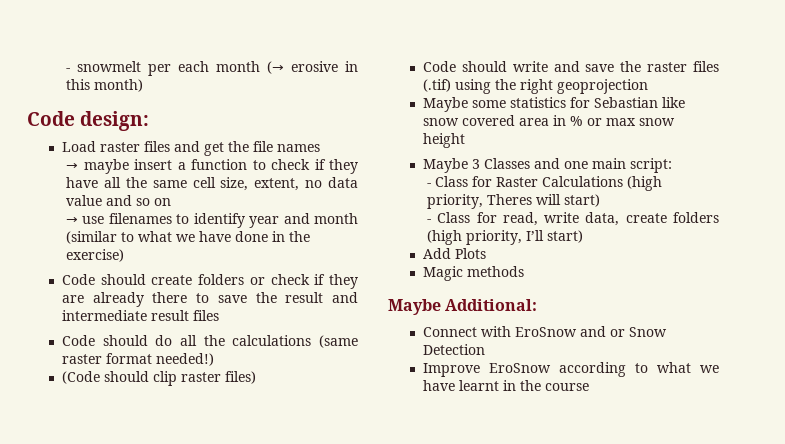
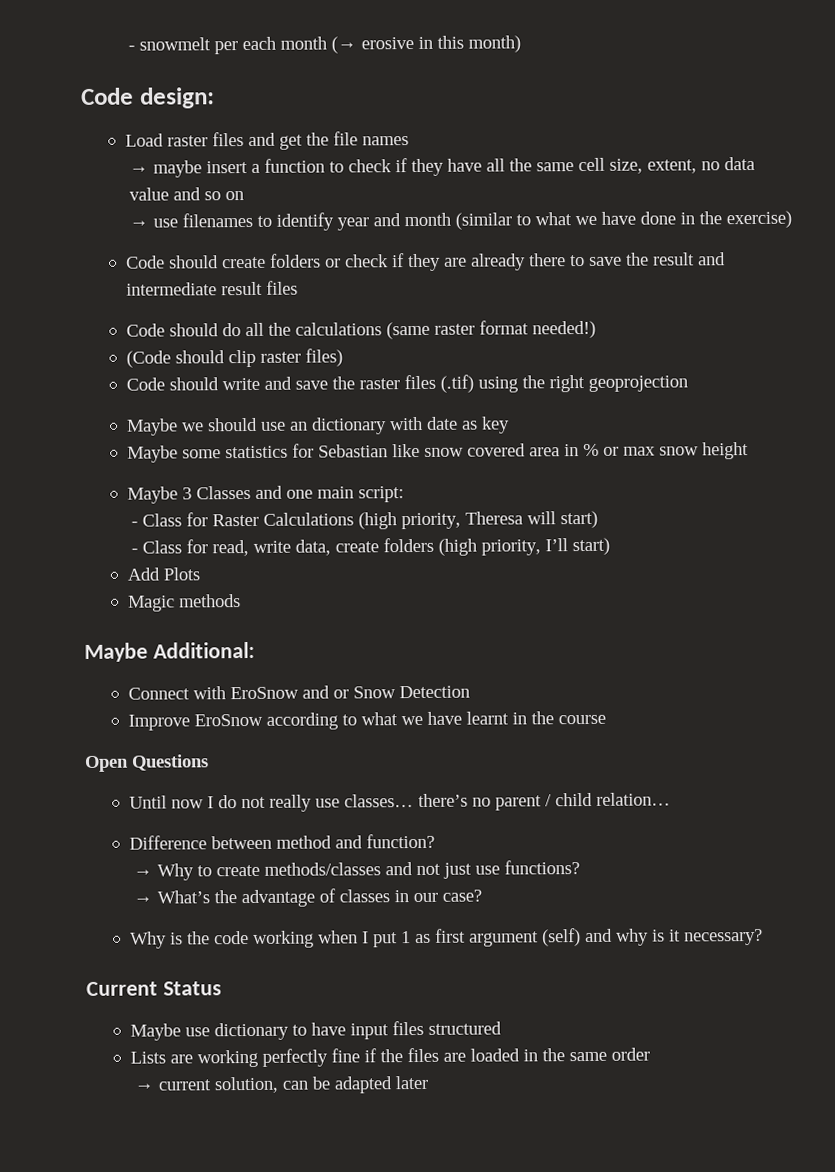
(648, 86) none -> [127,416,511,436] // Maybe we should use an dictionary with date as key
[487,194,533,205] Theres -> [464,511,523,525] Theresa
(589, 387) none -> [85,754,209,772] [129,792,672,812] [129,833,436,850] [132,860,580,881] [132,888,482,908] [130,928,764,949] [86,981,222,996] [130,1020,503,1041] [130,1047,651,1068] [133,1075,428,1094] // Open Questions // Until now I do not really use classes… there’s no parent / child relation… // Difference between method and function? // → Why to create methods/classes and not just use functions? // → What’s the advantage of classes in our case? // Why is the code working when I put 1 as first argument (self) and why is it necessary? // Current Status // Maybe use dictionary to have input files structured // Lists are working perfectly fine if the files are loaded in the same order // → current solution, can be adapted later

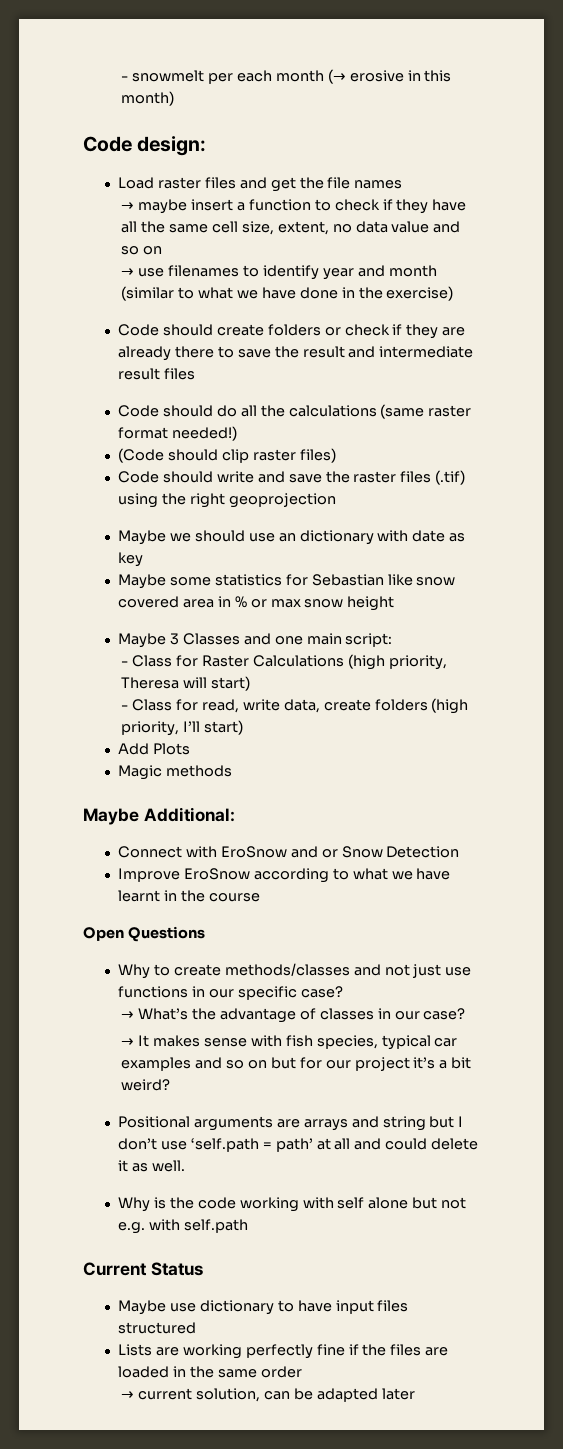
[129,792,672,812] [129,833,436,850] [132,869,153,877] Until now I do not really use classes… there’s no parent / child relation… // Difference between method and function? // → -> (205, 934) none
[503,860,580,875] functions? -> [117,986,343,1000] functions in our specific case?
(482, 895) none -> [121,1035,458,1050] [121,1057,472,1071] [121,1079,171,1091] [117,1116,464,1131] [117,1138,479,1152] [117,1160,185,1172] // → It makes sense with fish species, typical car examples and so on but for our project it’s a bit weird? // Positional arguments are arrays and string but I don’t use ‘self.path = path’ at all and could delete it as well.
[318,928,764,948] when I put 1 as first argument (self) and why is it necessary? -> [302,1197,467,1209] [117,1219,248,1234] with self alone but not e.g. with self.path

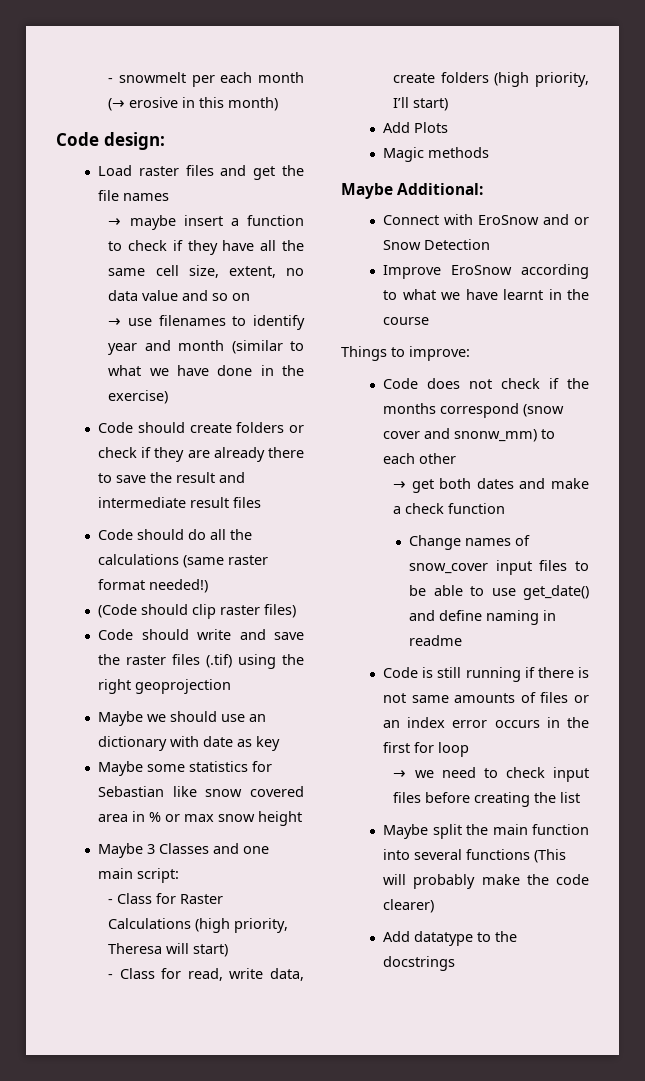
[83,926,205,942] [117,963,472,979] [117,986,343,1000] [121,1008,466,1023] [121,1035,458,1050] [121,1057,472,1071] [121,1079,171,1091] [117,1116,464,1131] [117,1138,479,1152] [117,1160,185,1172] [117,1197,467,1212] [117,1219,248,1234] [83,1262,203,1276] [117,1300,409,1315] [117,1322,196,1334] [117,1344,449,1359] [117,1366,302,1378] [121,1388,415,1402] Open Questions // Why to create methods/classes and not just use functions in our specific case? // → What’s the advantage of classes in our case? // → It makes sense with fish species, typical car examples and so on but for our project it’s a bit weird? // Positional arguments are arrays and string but I don’t use ‘self.path = path’ at all and could delete it as well. // Why is the code working with self alone but not e.g. with self.path // Current Status // Maybe use dictionary to have input files structured // Lists are working perfectly fine if the files are loaded in the same order // → current solution, can be adapted later -> [341,346,470,361] [383,378,589,389] [383,403,565,418] [383,428,556,442] [383,453,457,464] [393,478,589,493] [393,503,506,514] [409,535,531,550] [409,560,589,575] [409,585,589,600] [409,610,557,625] [409,635,463,646] [383,667,589,682] [383,692,589,703] [383,717,589,728] [383,742,470,757] [393,767,589,782] [393,792,581,807] [383,824,589,839] [383,849,567,863] [383,874,589,889] [383,899,435,913] [383,931,518,946] [383,956,456,971] Things to improve: // Code does not check if the months correspond (snow cover and snonw_mm) to each other // → get both dates and make a check function // Change names of snow_cover input files to be able to use get_date() and define naming in readme // Code is still running if there is not same amounts of files or an index error occurs in the first for loop // → we need to check input files before creating the list // Maybe split the main function into several functions (This will probably make the code clearer) // Add datatype to the docstrings

